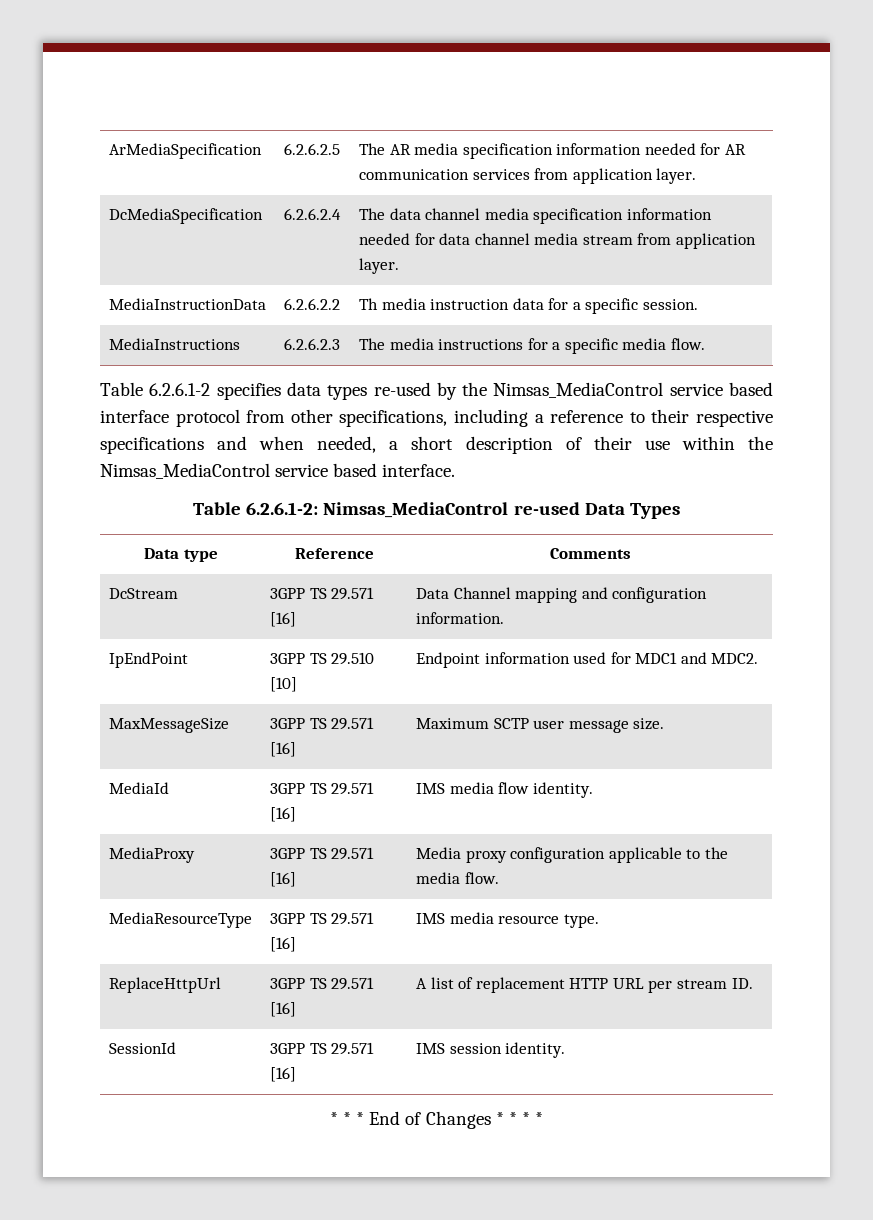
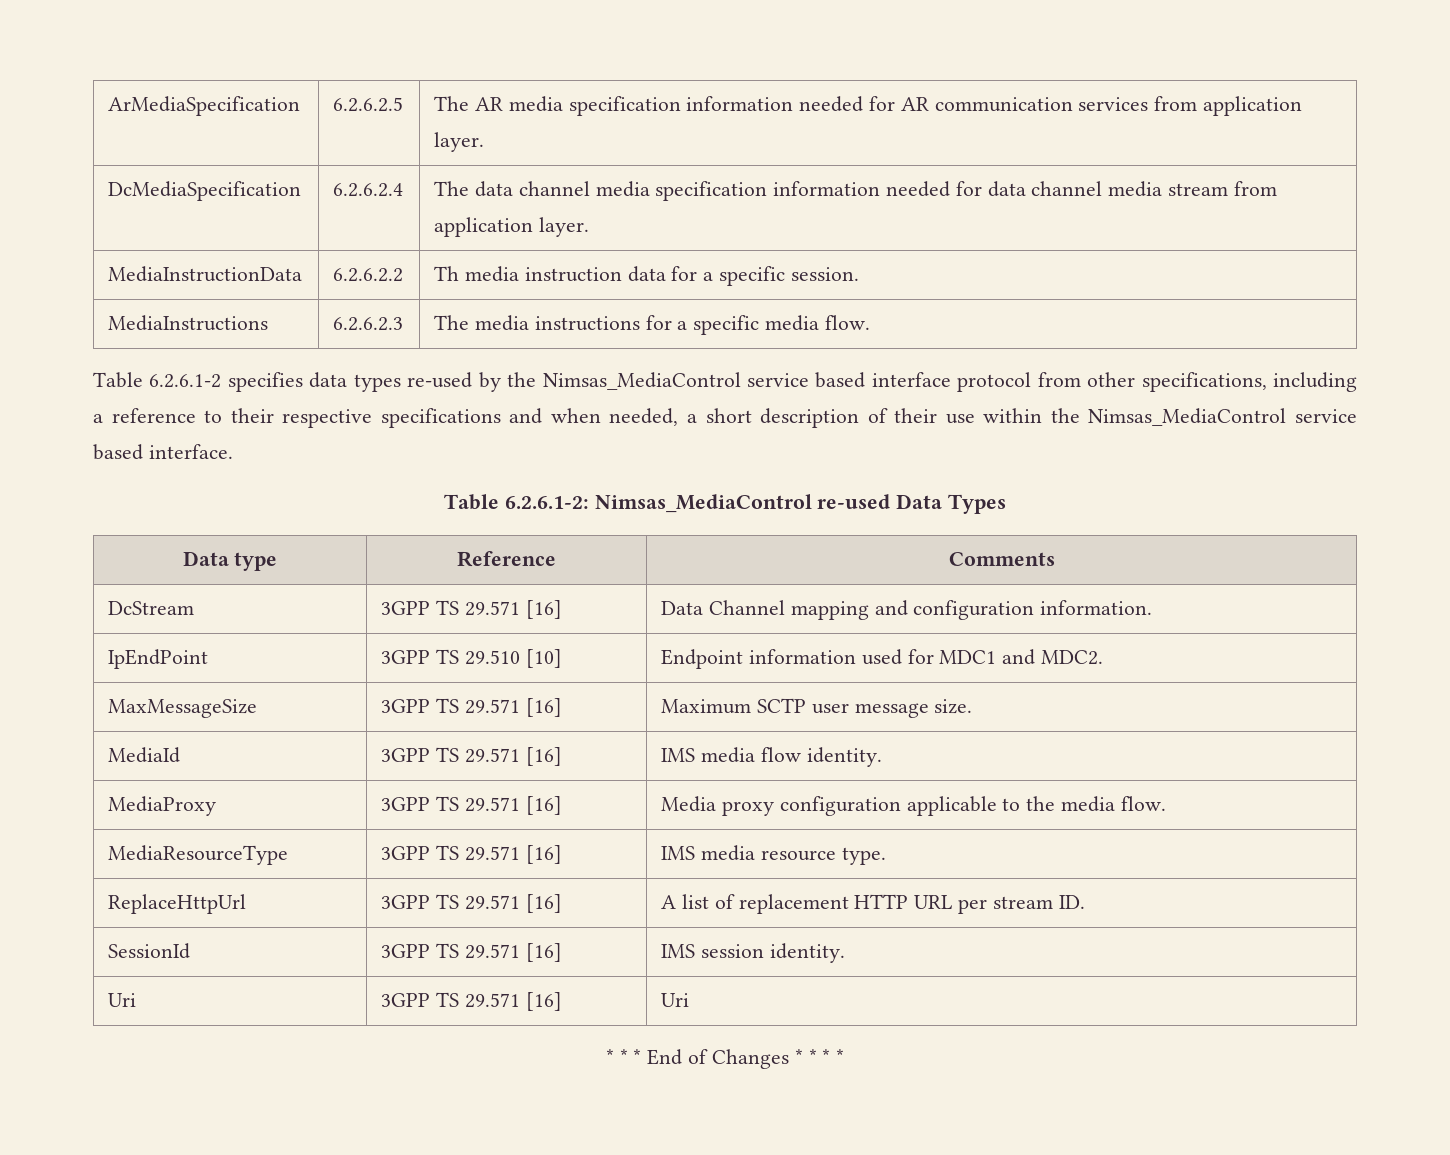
(566, 1050) none -> [108,993,137,1007] [381,992,562,1011] [661,993,690,1007] // Uri | 3GPP TS 29.571 [16] | Uri

